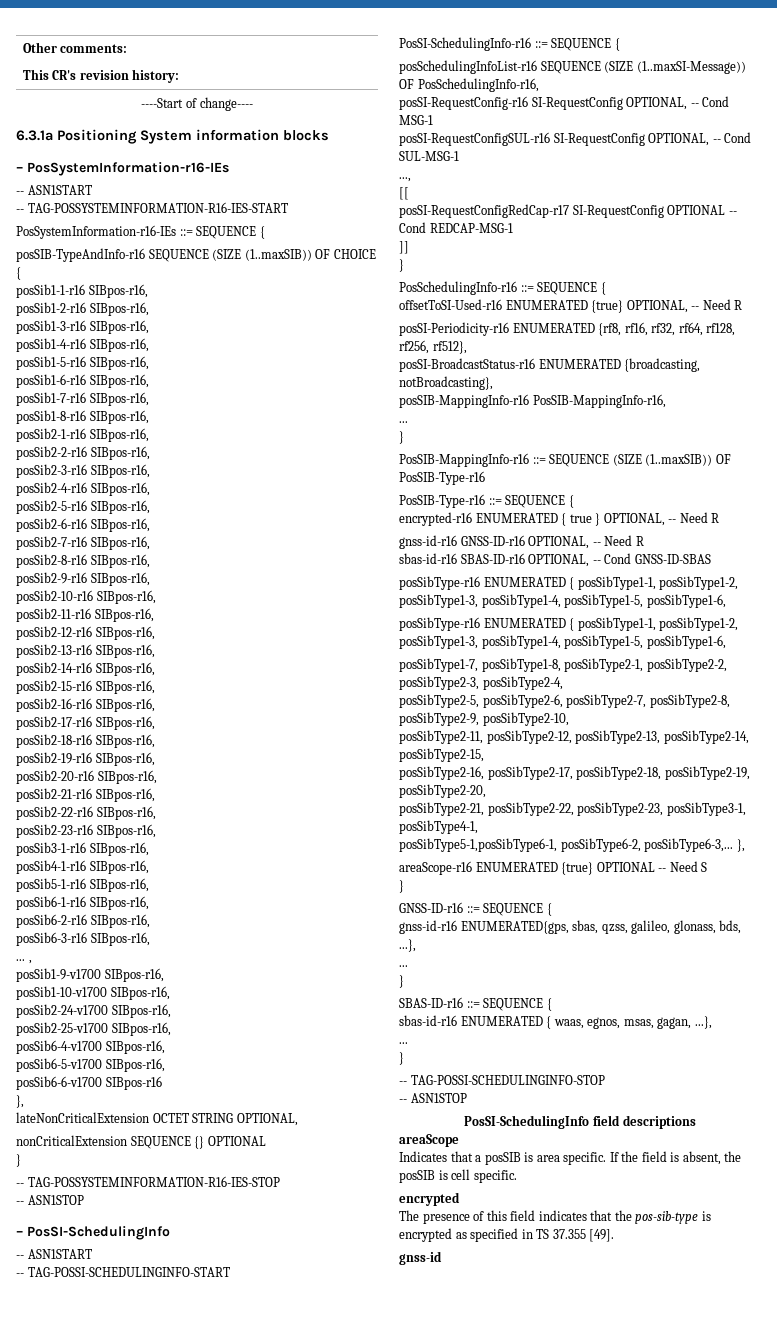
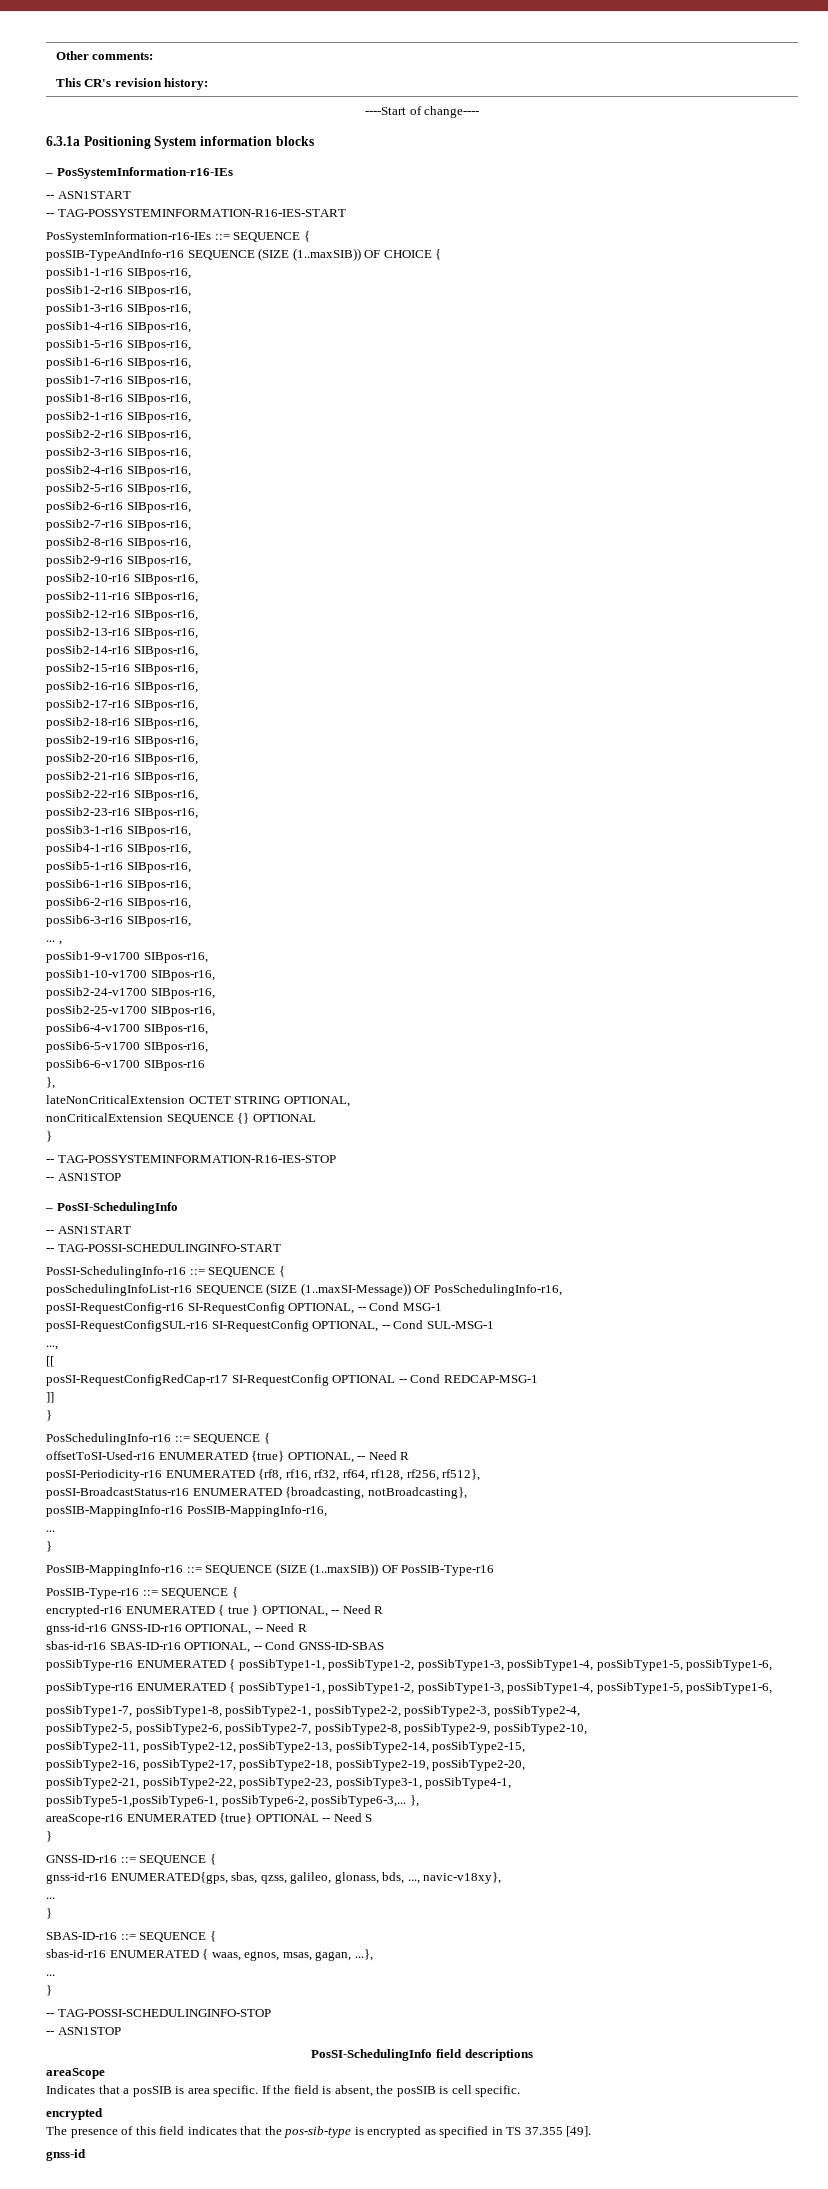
[399,939,416,952] ...}, -> [407,1872,502,1884] ..., navic-v18xy},

